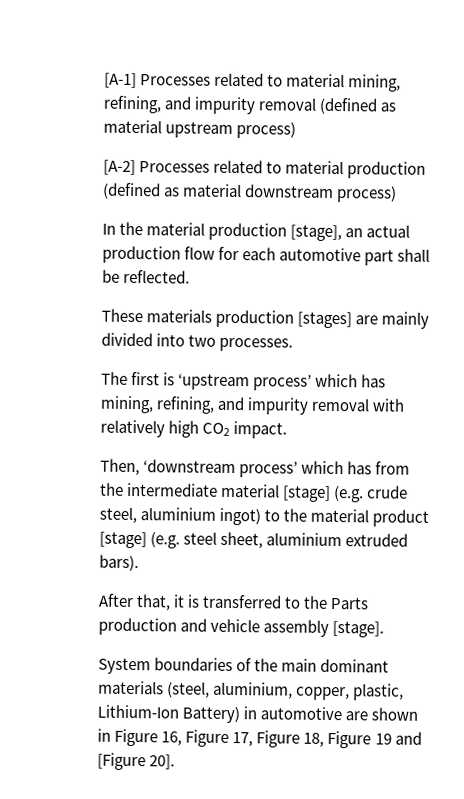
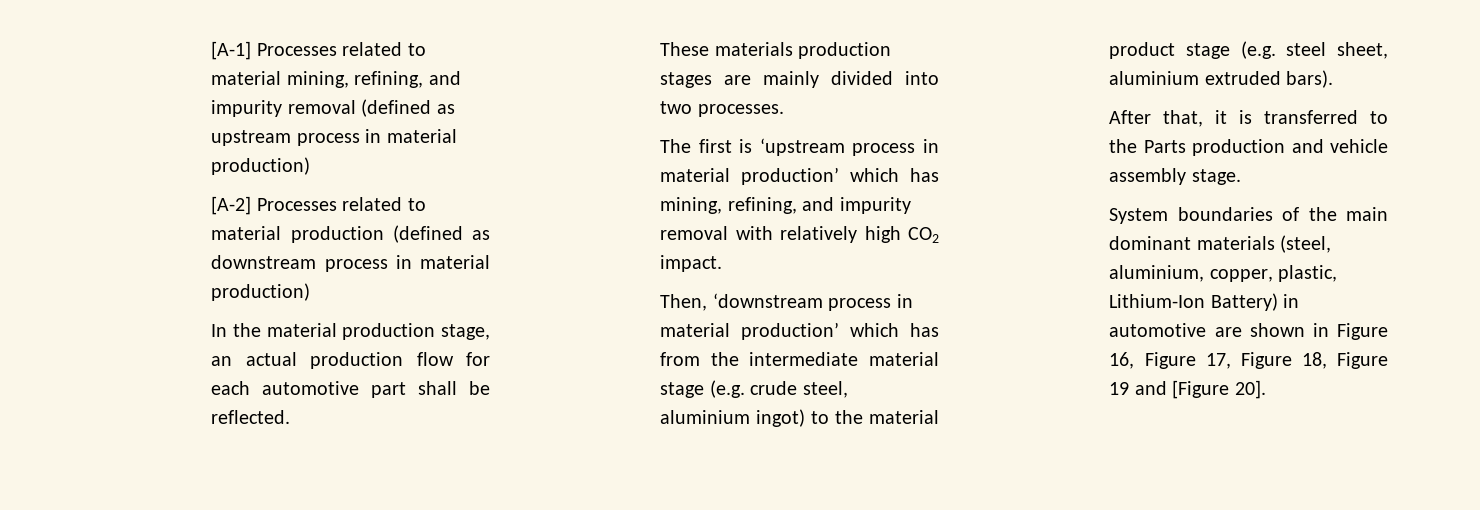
[103,119,297,139] material upstream process) -> [211,129,457,146] [211,157,311,175] upstream process in material production)
[183,183,398,203] material downstream process) -> [211,255,490,272] [211,283,311,301] downstream process in material production)
[290,224,343,242] [stage], -> [441,324,490,340] stage,
[297,311,353,329] [stages] -> [660,72,713,88] stages
[253,374,313,391] process’ -> [852,139,939,156] [660,167,840,185] process in material production’
[239,461,299,478] process’ -> [828,294,913,311] [660,322,840,340] process in material production’
[282,485,332,502] [stage] -> [660,382,705,398] stage
[99,531,148,549] [stage] -> [1186,43,1231,59] stage
[332,621,385,638] [stage]. -> [1191,169,1241,185] stage.

